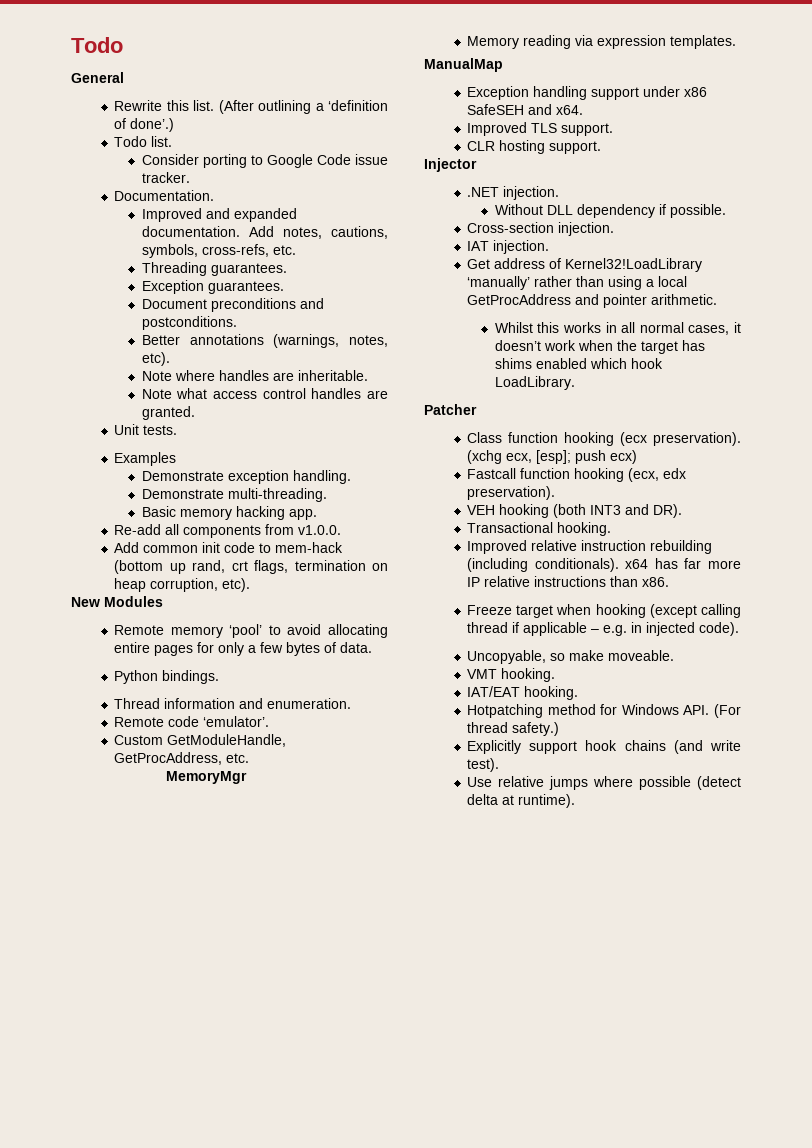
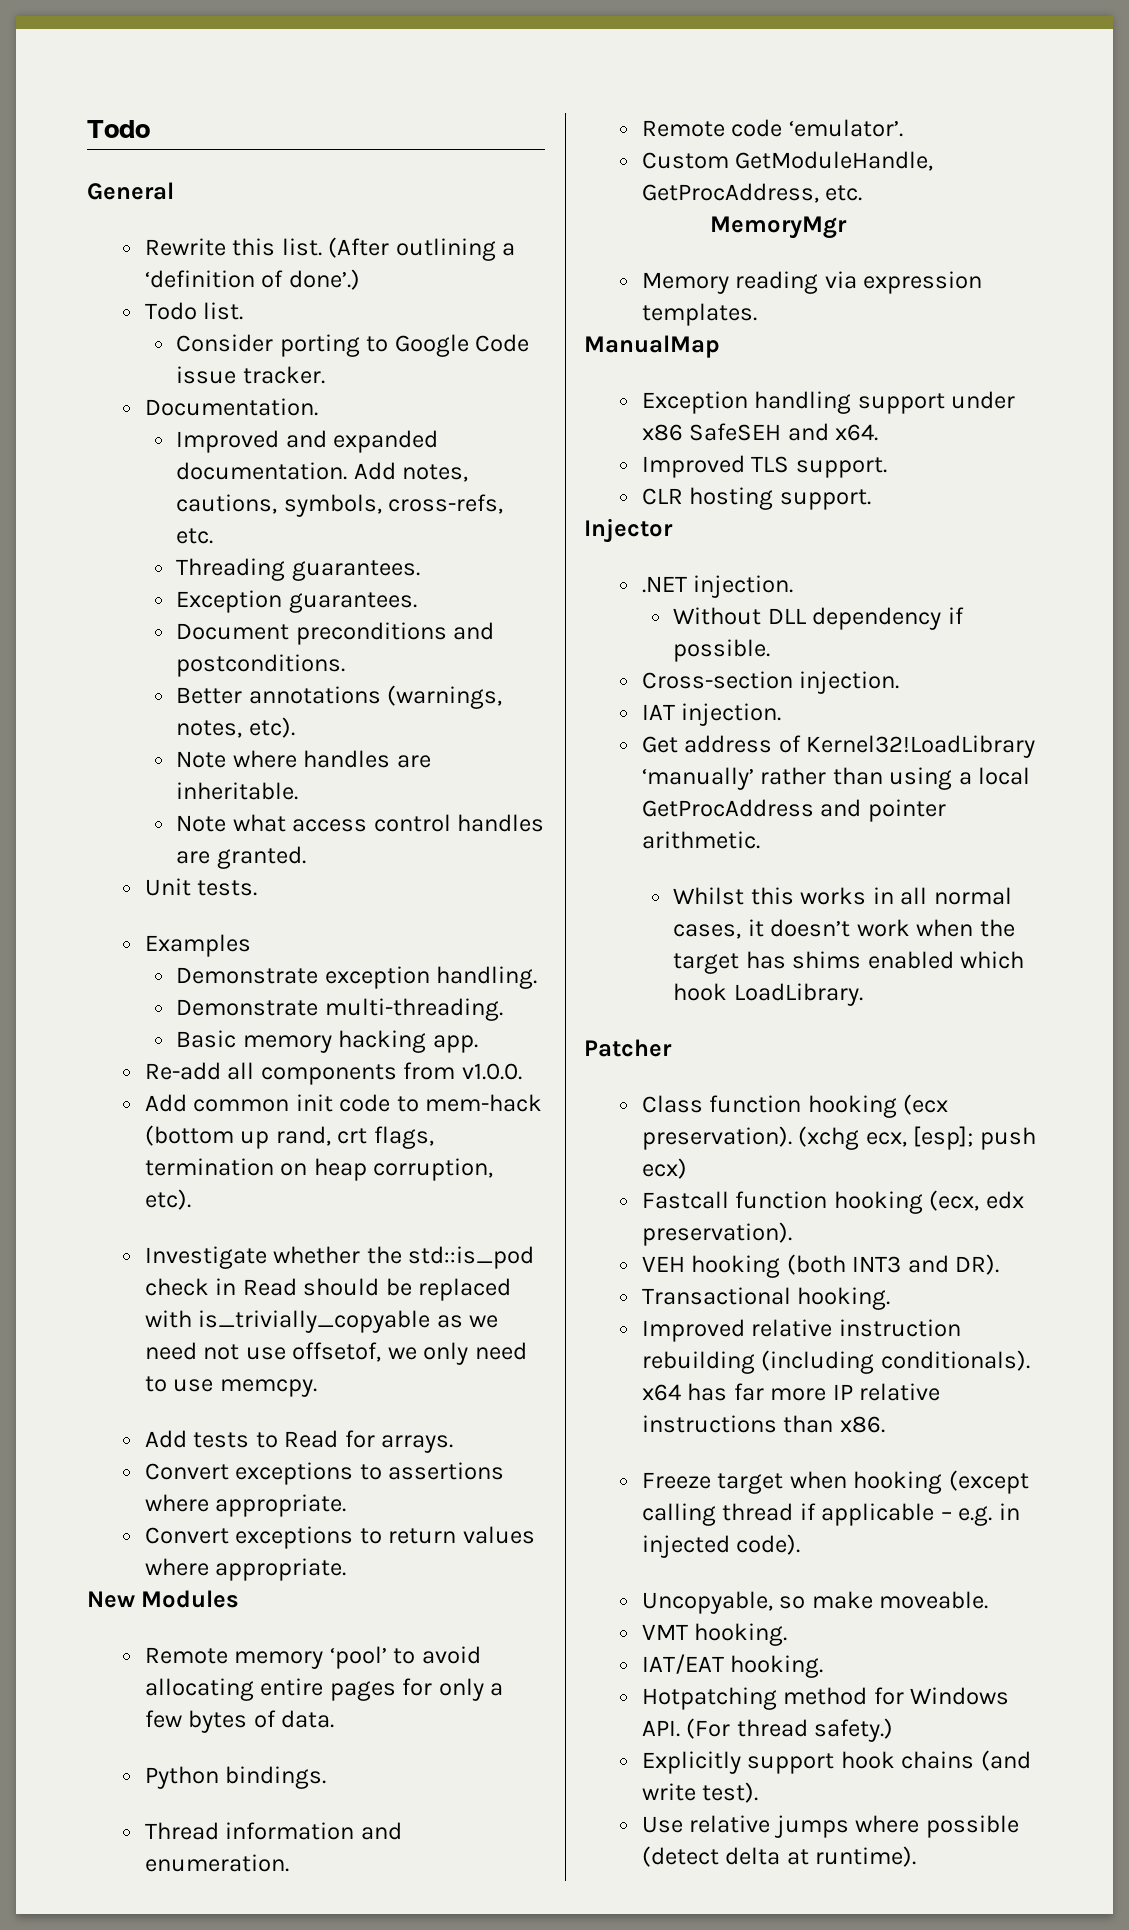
(251, 585) none -> [144,1246,535,1269] [144,1278,512,1301] [144,1310,499,1333] [144,1342,527,1365] [144,1376,317,1397] [144,1430,454,1453] [144,1462,505,1485] [144,1494,347,1517] [144,1526,535,1549] [144,1558,347,1581] // Investigate whether the std::is_pod check in Read should be replaced with is_trivially_copyable as we need not use offsetof, we only need to use memcpy. // Add tests to Read for arrays. // Convert exceptions to assertions where appropriate. // Convert exceptions to return values where appropriate.

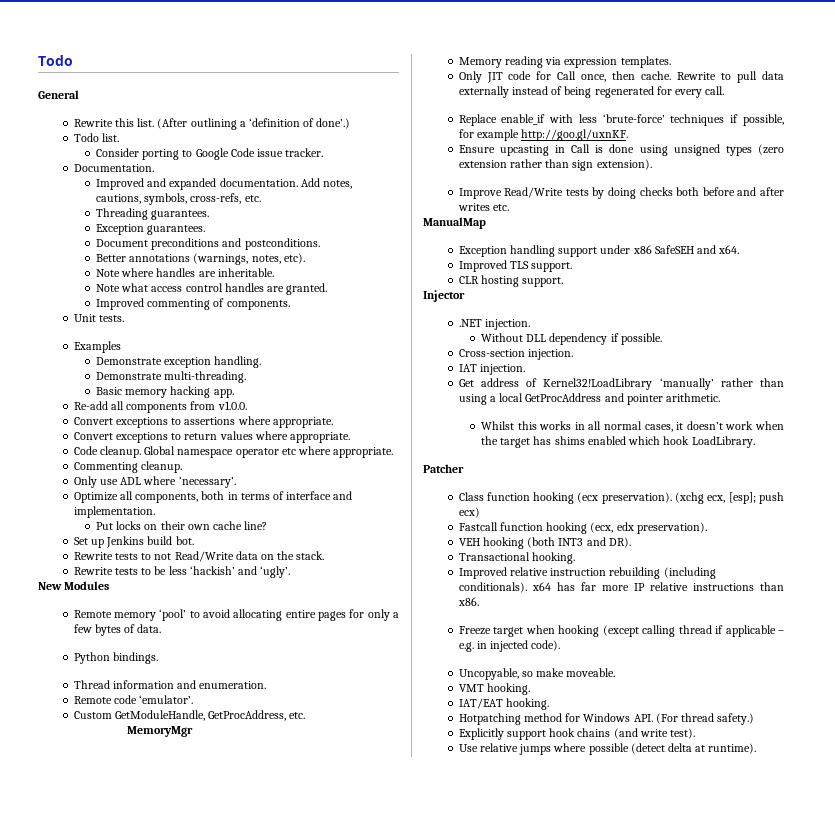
(306, 857) none -> [95,298,290,310] // Improved commenting of components.
[144,1094,543,1112] [144,1125,434,1149] [144,1158,494,1181] [144,1189,191,1210] [144,1246,535,1269] [144,1278,512,1301] [144,1310,499,1333] [144,1342,527,1365] [144,1376,317,1397] [144,1430,454,1453] // Add common init code to mem-hack (bottom up rand, crt flags, termination on heap corruption, etc). // Investigate whether the std::is_pod check in Read should be replaced with is_trivially_copyable as we need not use offsetof, we only need to use memcpy. // Add tests to Read for arrays. -> (247, 405) none
(347, 1569) none -> [73,446,394,458] [73,461,182,473] [73,476,236,488] [73,491,353,503] [73,506,155,518] [95,521,268,530] [73,536,194,548] [73,551,325,562] [73,566,291,578] // Code cleanup. Global namespace operator etc where appropriate. // Commenting cleanup. // Only use ADL where ‘necessary’. // Optimize all components, both in terms of interface and implementation. // Put locks on their own cache line? // Set up Jenkins build bot. // Rewrite tests to not Read/Write data on the stack. // Rewrite tests to be less ‘hackish’ and ‘ugly’.
(757, 314) none -> [458,71,784,83] [458,86,725,98] [458,114,784,126] [458,129,629,141] [458,144,784,156] [458,159,652,171] [458,187,784,199] [457,203,509,211] // Only JIT code for Call once, then cache. Rewrite to pull data externally instead of being regenerated for every call. // Replace enable_if with less ‘brute-force’ techniques if possible, for example http://goo.gl/uxnKF. // Ensure upcasting in Call is done using unsigned types (zero extension rather than sign extension). // Improve Read/Write tests by doing checks both before and after writes etc.

